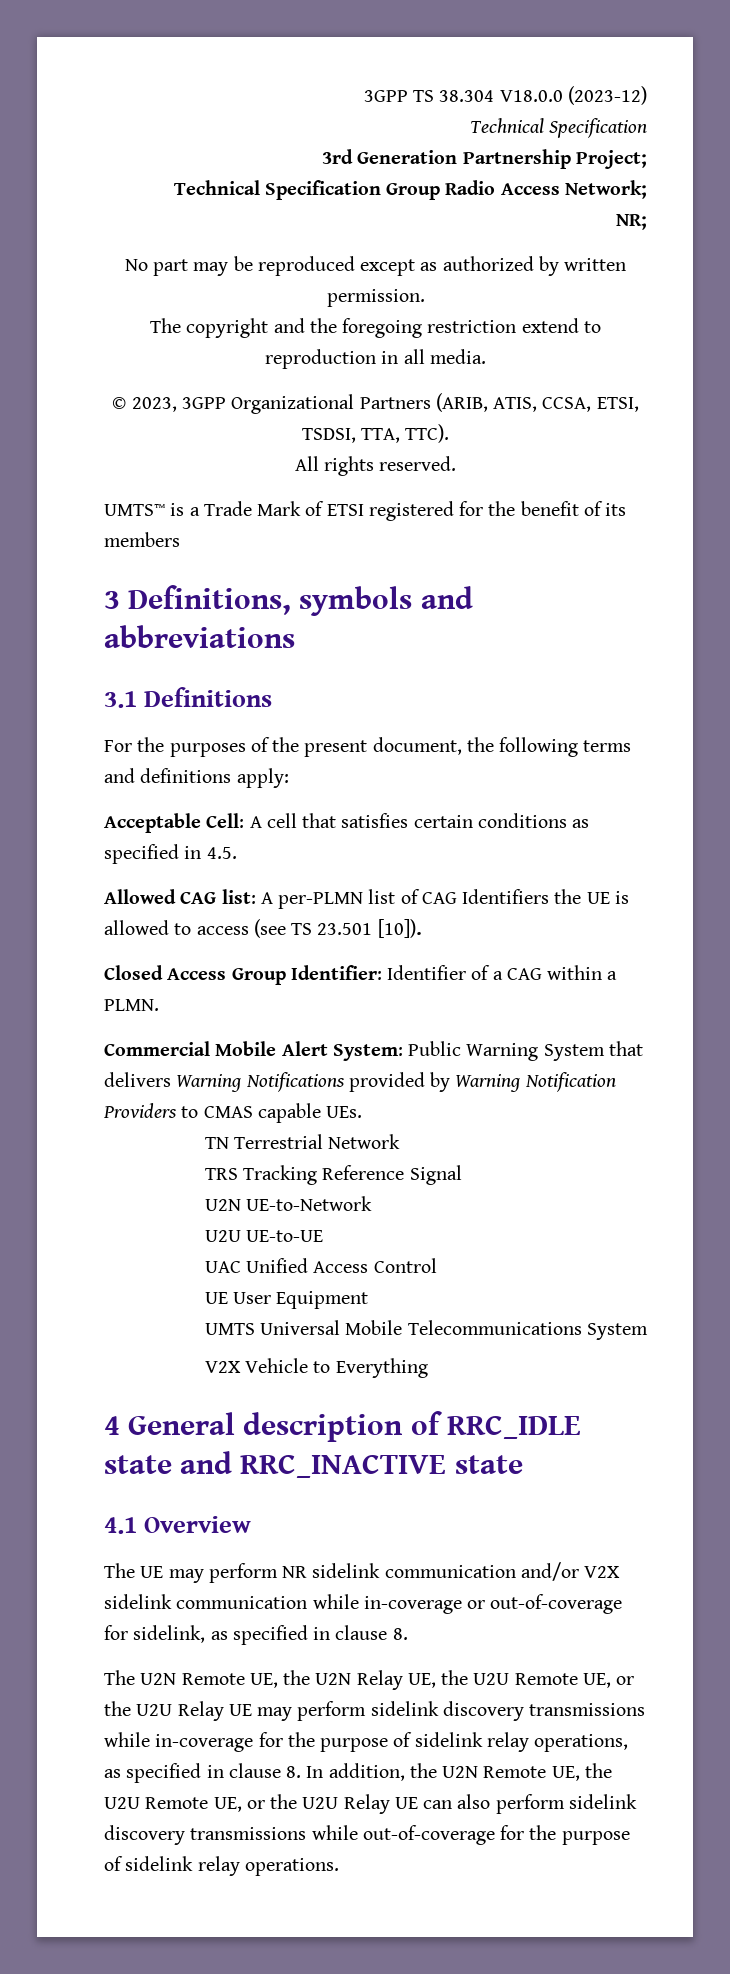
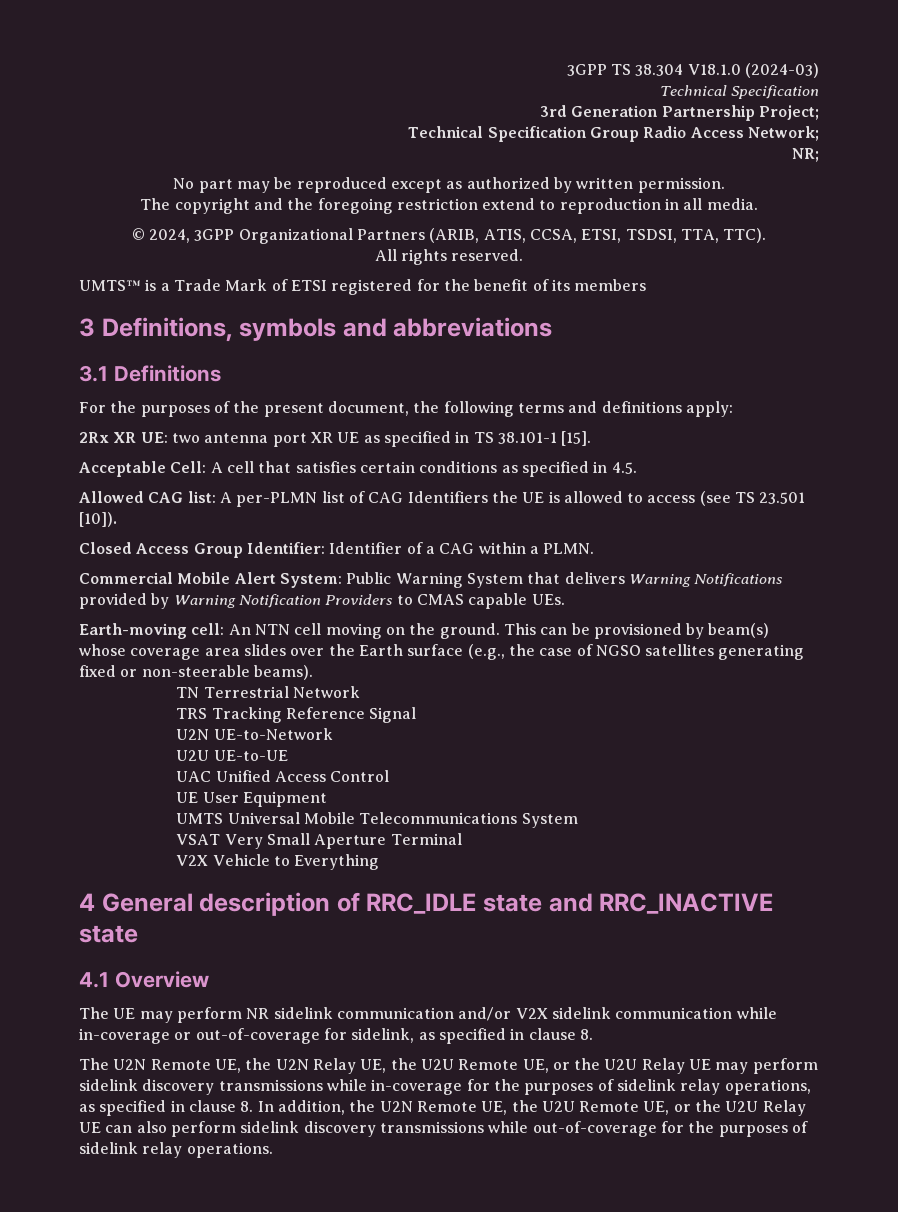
[499,86,647,105] V18.0.0 (2023-12) -> [687,63,820,78] V18.1.0 (2024-03)
[131,397,177,412] 2023, -> [149,229,191,243] 2024,
(289, 778) none -> [79,431,592,447] // 2Rx XR UE: two antenna port XR UE as specified in TS 38.101-1 [15].
(363, 1112) none -> [79,623,770,639] [79,644,805,660] [79,665,313,680] // Earth-moving cell: An NTN cell moving on the ground. This can be provisioned by beam(s) whose coverage area slides over the Earth surface (e.g., the case of NGSO satellites generating fixed or non-steerable beams).
(648, 1331) none -> [176,833,462,849] // VSAT Very Small Aperture Terminal
[320,1738,389,1752] purpose -> [524,1083,594,1095] purposes
[561,1831,630,1845] purpose -> [718,1125,788,1137] purposes

